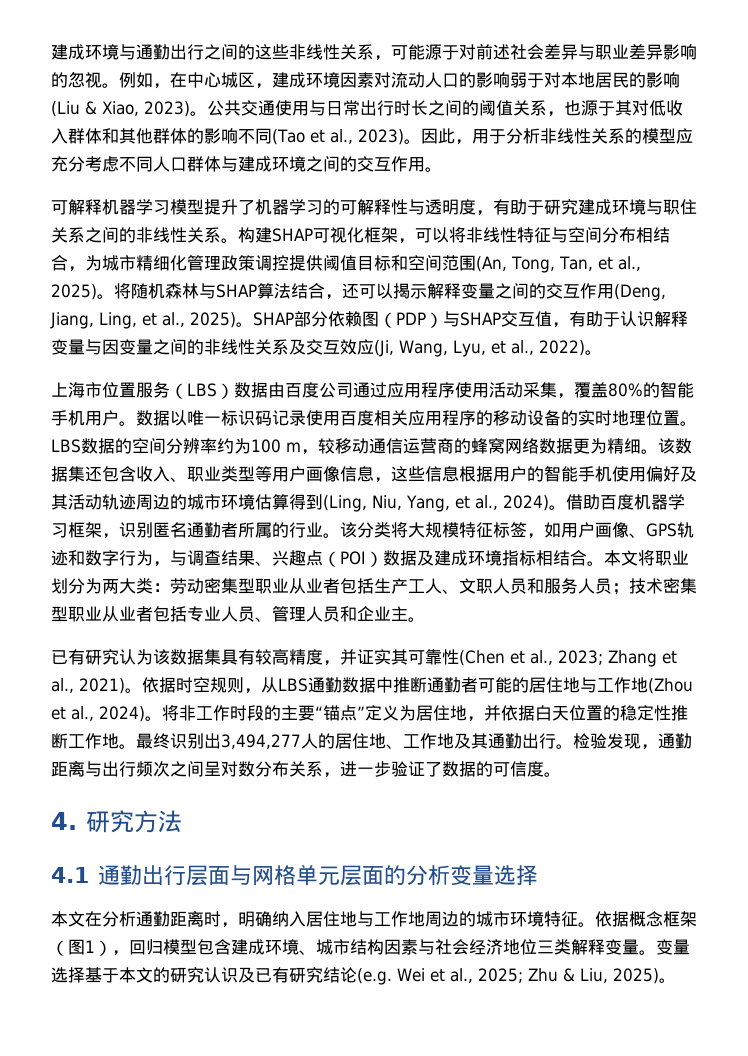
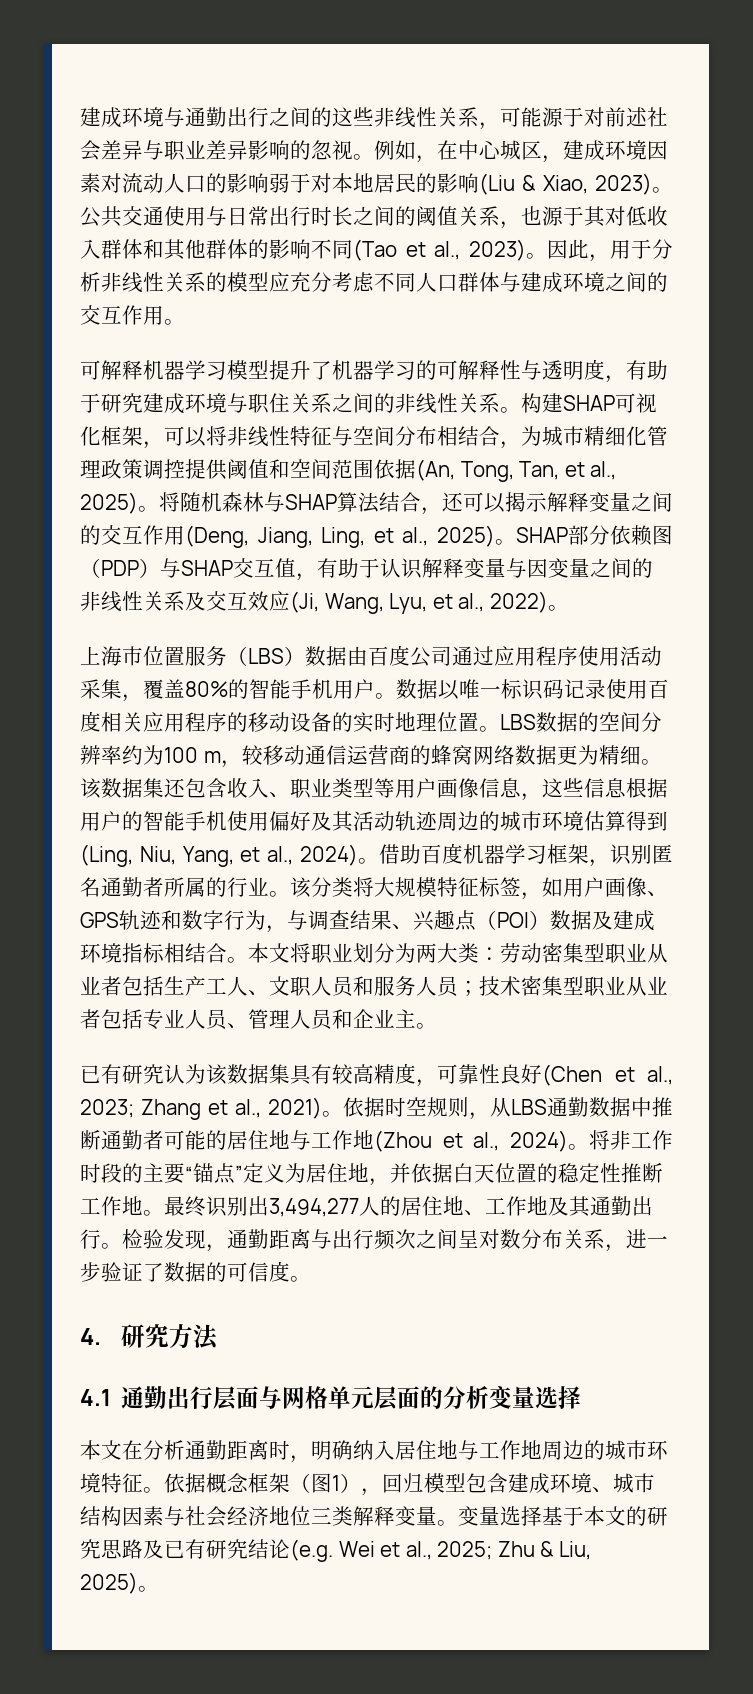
[357,255,391,271] 目标 -> (269, 469) none
(476, 263) none -> [374,459,416,479] 依据
[340,649,459,665] 并证实其可靠性 -> [437,1064,542,1084] 可靠性良好
[204,967,238,983] 认识 -> [101,1539,143,1559] 思路

